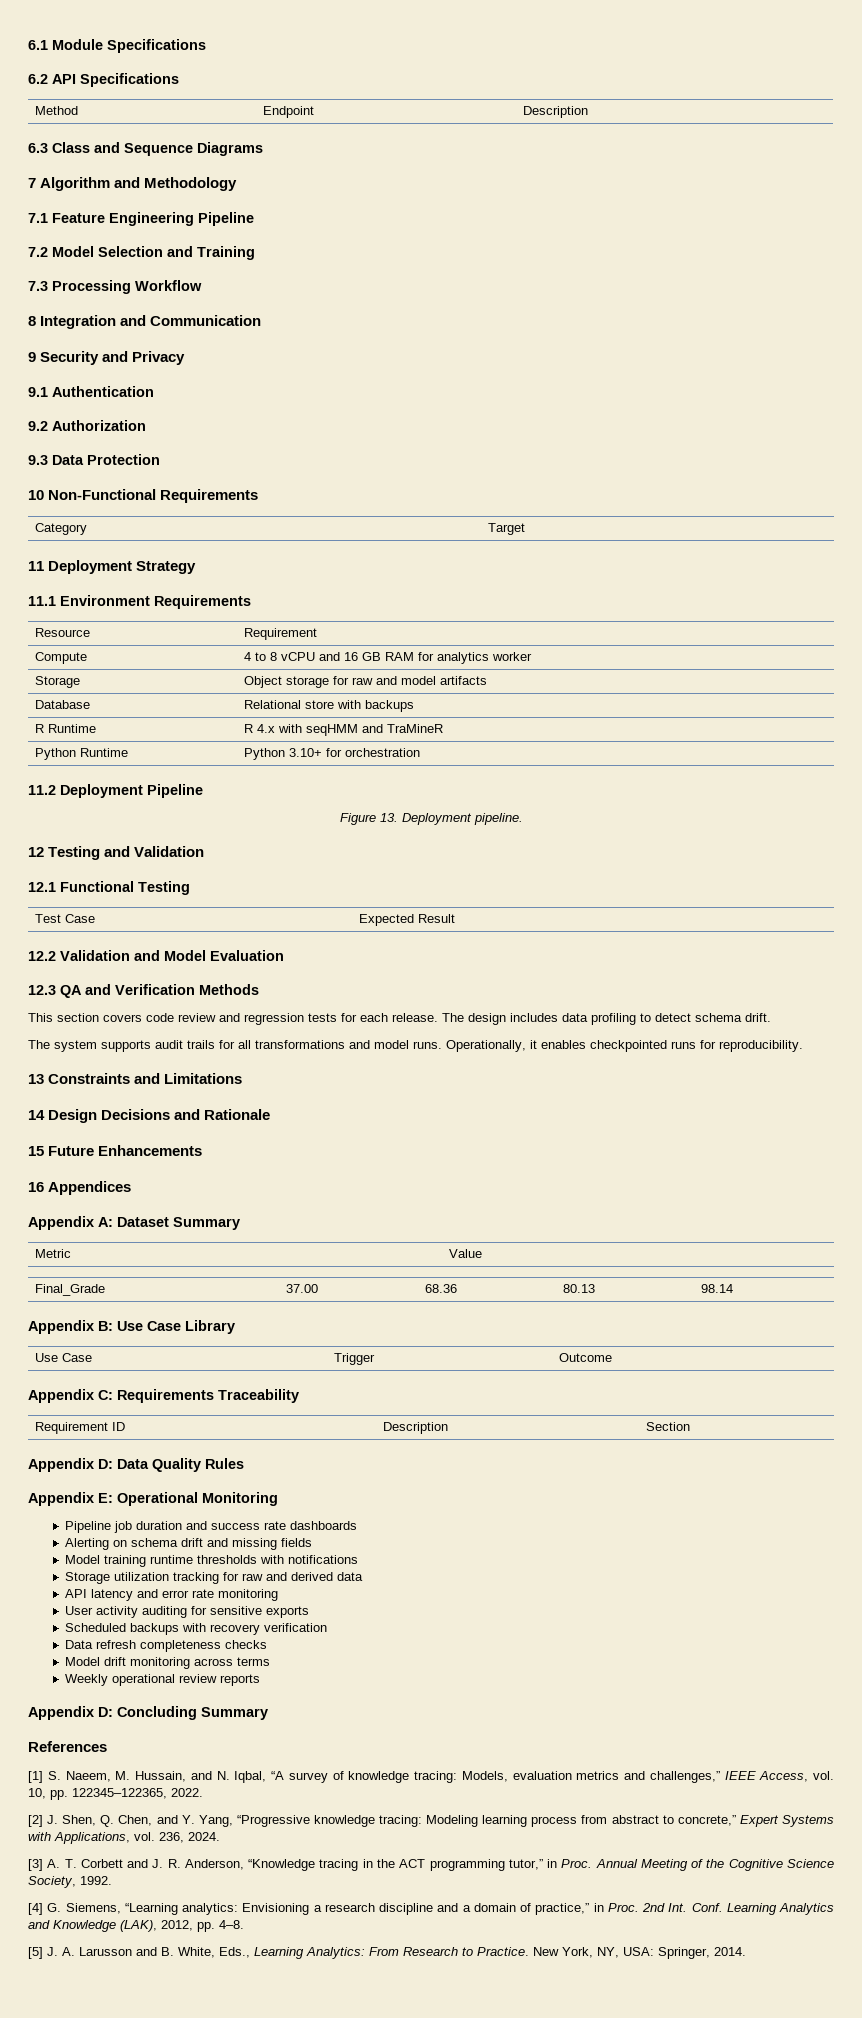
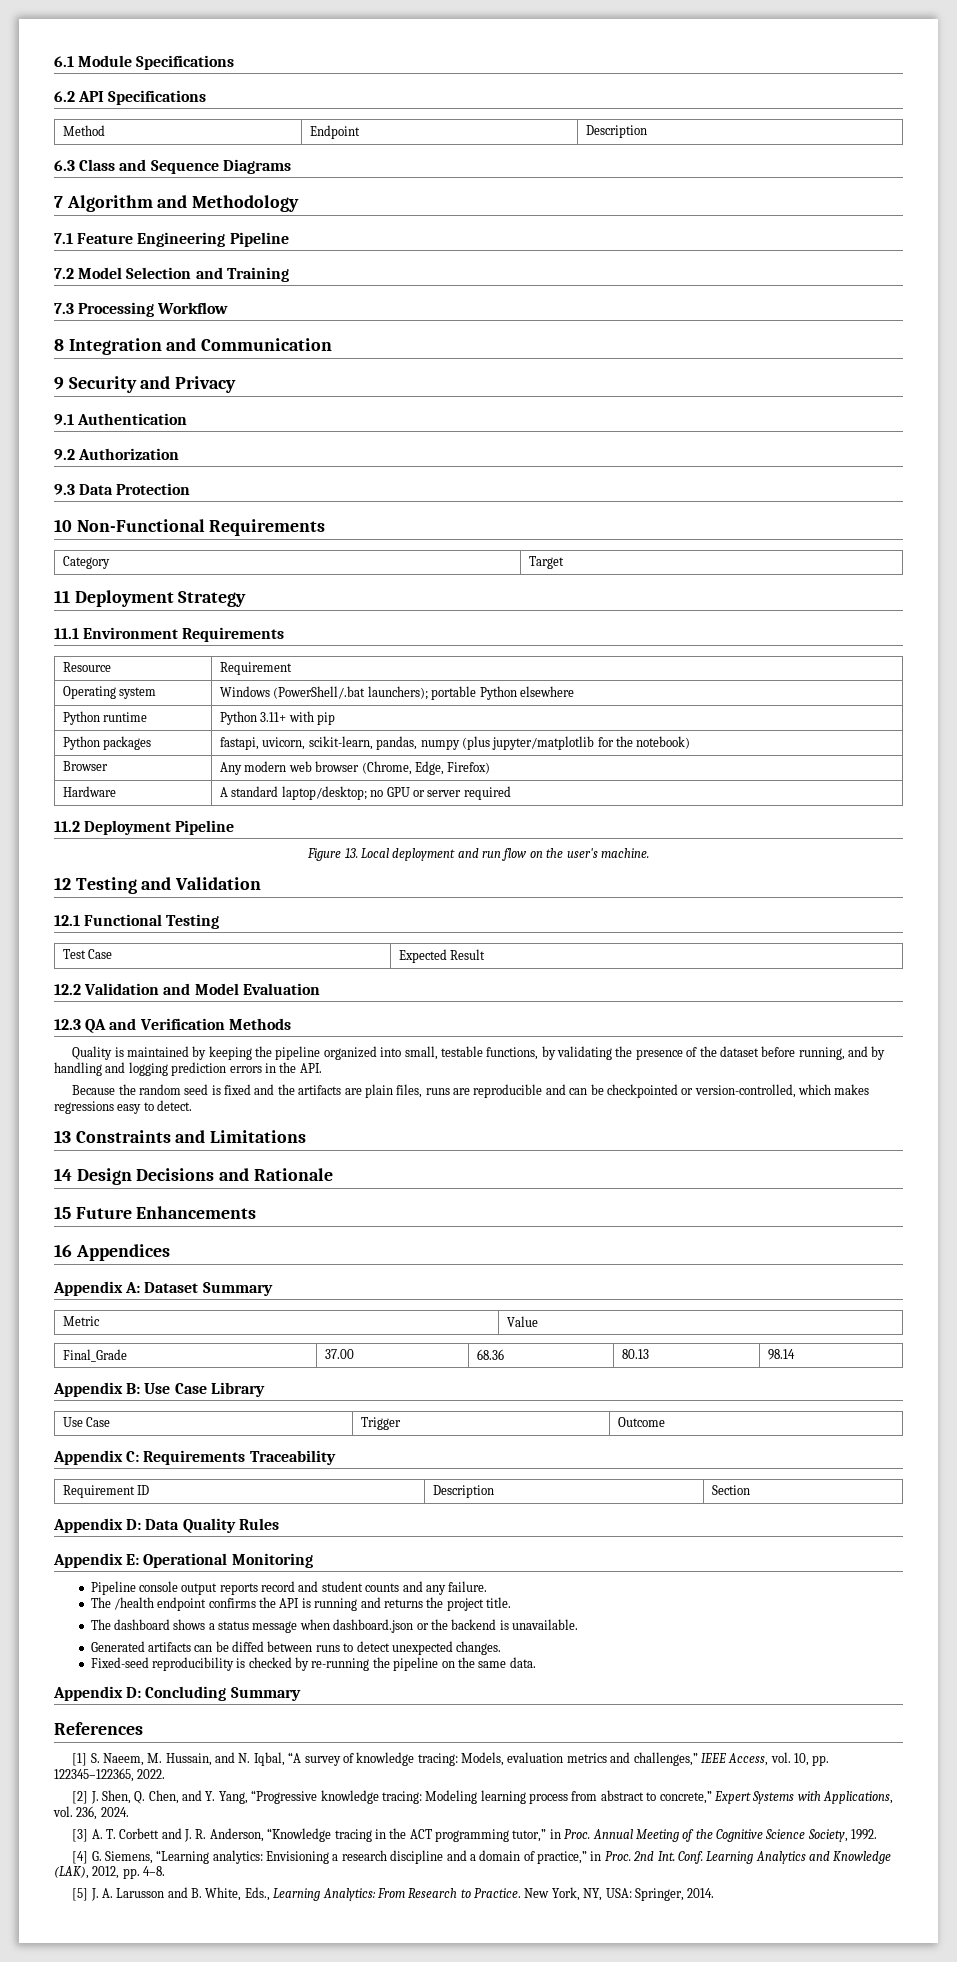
[34,652,87,664] [243,652,532,664] [34,676,80,688] [243,676,487,688] [34,700,90,709] [243,700,414,712] [34,724,96,733] [243,724,443,736] [34,748,128,760] [243,748,420,760] Compute | 4 to 8 vCPU and 16 GB RAM for analytics worker // Storage | Object storage for raw and model artifacts // Database | Relational store with backups // R Runtime | R 4.x with seqHMM and TraMineR // Python Runtime | Python 3.10+ for orchestration -> [63,686,157,699] [220,686,574,700] [63,711,148,725] [220,711,336,725] [63,736,152,750] [220,736,691,750] [63,761,109,771] [220,761,491,775] [63,786,117,797] [220,786,511,800] Operating system | Windows (PowerShell/.bat launchers); portable Python elsewhere // Python runtime | Python 3.11+ with pip // Python packages | fastapi, uvicorn, scikit-learn, pandas, numpy (plus jupyter/matplotlib for the notebook) // Browser | Any modern web browser (Chrome, Edge, Firefox) // Hardware | A standard laptop/desktop; no GPU or server required
[401,813,523,825] Deployment pipeline. -> [360,848,649,861] Local deployment and run flow on the user's machine.
[28,1013,771,1025] [28,1040,803,1052] This section covers code review and regression tests for each release. The design includes data profiling to detect schema drift. // The system supports audit trails for all transformations and model runs. Operationally, it enables checkpointed runs for reproducibility. -> [72,1046,886,1060] [54,1062,322,1076] [72,1084,870,1098] [54,1100,193,1114] Quality is maintained by keeping the pipeline organized into small, testable functions, by validating the presence of the dataset before running, and by handling and logging prediction errors in the API. // Because the random seed is fixed and the artifacts are plain files, runs are reproducible and can be checkpointed or version-controlled, which makes regressions easy to detect.
[113,1521,357,1533] [64,1538,312,1550] [64,1555,358,1567] [64,1572,363,1584] [64,1589,278,1601] [64,1606,309,1618] [64,1623,327,1635] [64,1640,267,1652] [64,1657,270,1669] [64,1674,260,1686] job duration and success rate dashboards // Alerting on schema drift and missing fields // Model training runtime thresholds with notifications // Storage utilization tracking for raw and derived data // API latency and error rate monitoring // User activity auditing for sensitive exports // Scheduled backups with recovery verification // Data refresh completeness checks // Model drift monitoring across terms // Weekly operational review reports -> [138,1581,488,1595] [90,1597,512,1611] [90,1619,579,1633] [90,1641,502,1655] [90,1657,536,1671] console output reports record and student counts and any failure. // The /health endpoint confirms the API is running and returns the project title. // The dashboard shows a status message when dashboard.json or the backend is unavailable. // Generated artifacts can be diffed between runs to detect unexpected changes. // Fixed-seed reproducibility is checked by re-running the pipeline on the same data.

